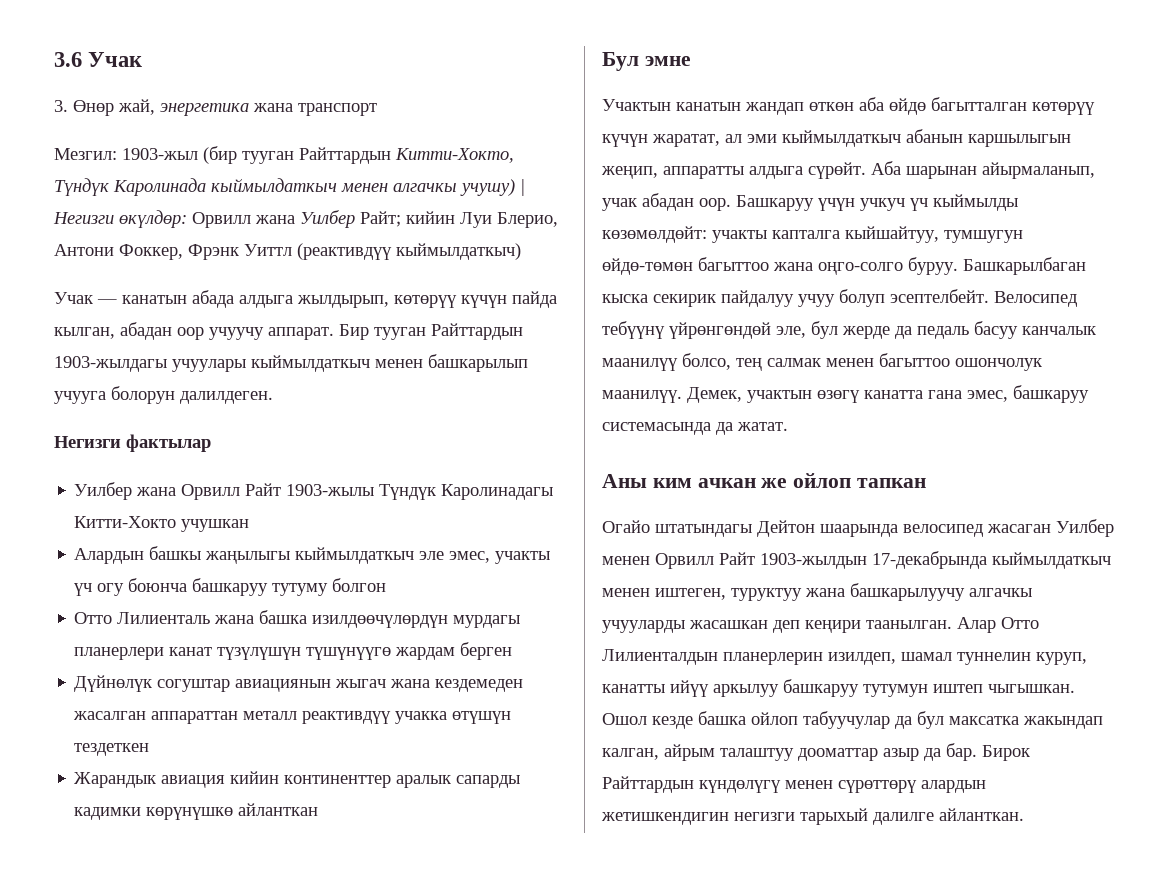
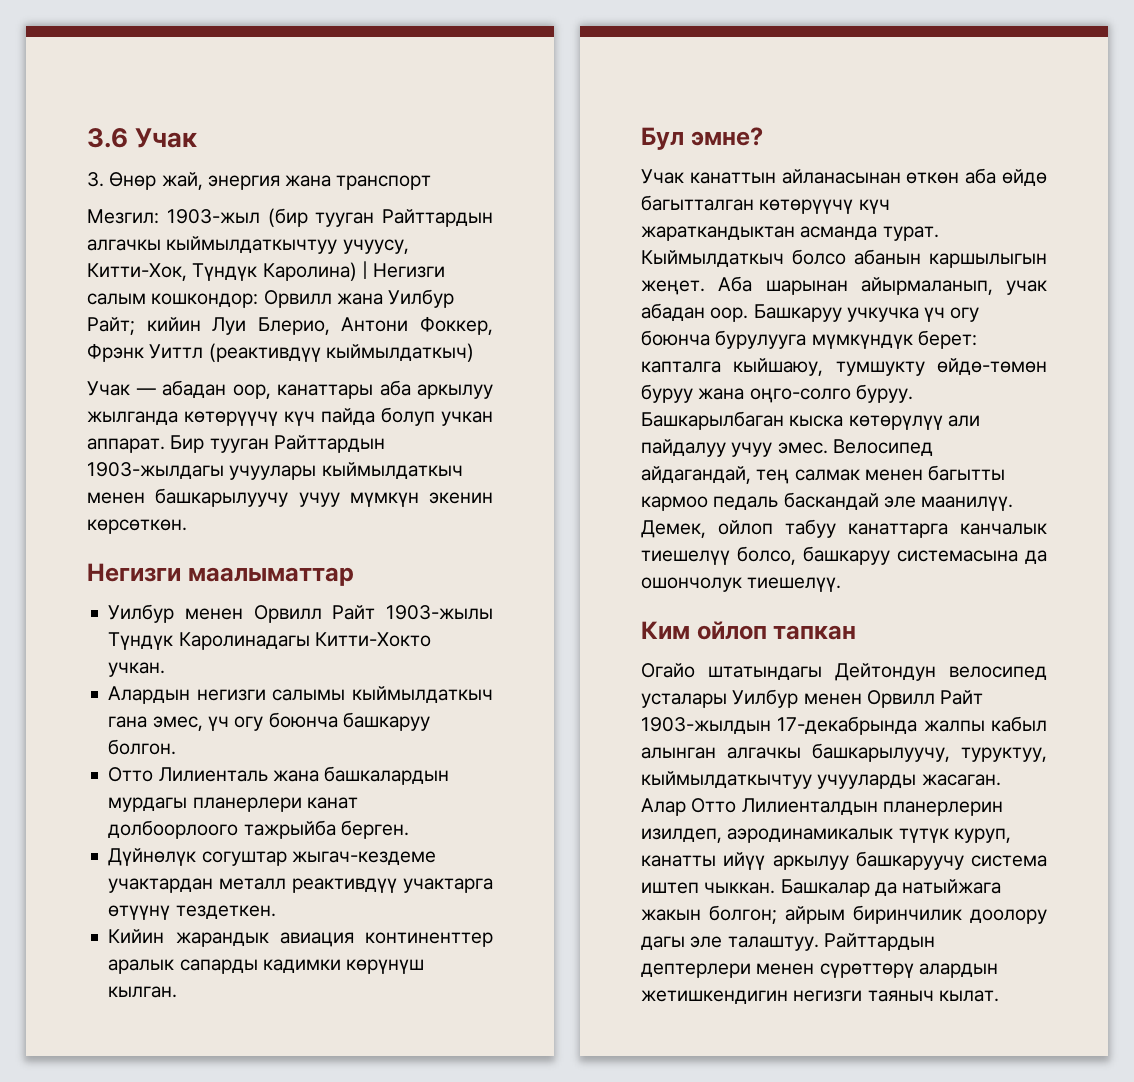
[160,103,249,116] энергетика -> [207,175,280,190] энергия
[395,148,514,163] [54,178,525,196] [53,210,187,228] Китти-Хокто, Түндүк Каролинада кыймылдаткыч менен алгачкы учушу) | Негизги өкүлдөр: -> [87,236,409,254] [87,261,446,281] [87,293,259,308] алгачкы кыймылдаткычтуу учуусу, Китти-Хок, Түндүк Каролина) | Негизги салым кошкондор:
[300,210,355,228] Уилбер -> [388,289,455,308] Уилбур
[122,290,557,308] [54,322,264,340] канатын абада алдыга жылдырып, көтөрүү күчүн пайда кылган, абадан оор учуучу -> [162,380,493,399] [87,407,493,426] абадан оор, канаттары аба аркылуу жылганда көтөрүүчү күч пайда болуп учкан
[428,354,528,372] [54,386,273,404] [54,434,211,452] [74,482,177,500] башкарылып учууга болорун далилдеген. // Негизги фактылар // Уилбер жана -> [155,488,493,507] [87,519,187,534] [87,563,354,586] [108,604,244,623] башкарылуучу учуу мүмкүн экенин көрсөткөн. // Негизги маалыматтар // Уилбур менен
[181,519,250,532] учушкан -> [108,662,166,677] учкан.
[149,546,551,564] башкы жаңылыгы кыймылдаткыч эле эмес, учакты -> [196,686,494,703] [108,716,203,731] негизги салымы кыймылдаткыч гана эмес,
[272,578,387,596] тутуму болгон -> [108,739,177,755] болгон.
[259,610,449,628] башка изилдөөчүлөрдүн -> [324,766,450,785] башкалардын
[217,642,513,660] [74,675,524,692] [73,711,512,724] [74,743,150,756] [74,771,280,788] түзүлүшүн түшүнүүгө жардам берген // Дүйнөлүк согуштар авиациянын жыгач жана кездемеден жасалган аппараттан металл реактивдүү учакка өтүшүн тездеткен // Жарандык авиация кийин -> [108,820,409,839] [108,848,436,866] [108,878,493,893] [108,905,276,920] [108,929,354,947] долбоорлоого тажрыйба берген. // Дүйнөлүк согуштар жыгач-кездеме учактардан металл реактивдүү учактарга өтүүнү тездеткен. // Кийин жарандык авиация
[146,803,319,820] көрүнүшкө айланткан -> [346,959,425,974] [108,986,178,998] көрүнүш кылган.
[644,56,691,66] [602,97,1095,115] [602,129,1071,147] [601,162,866,179] эмне // Учактын канатын жандап өткөн аба өйдө багытталган көтөрүү күчүн жаратат, ал эми кыймылдаткыч абанын каршылыгын жеңип, аппаратты алдыга сүрөйт. -> [690,127,763,146] [641,168,1047,186] [641,195,890,214] [641,226,939,241] [641,249,1047,268] [641,280,705,295] эмне? // Учак канаттын айланасынан өткөн аба өйдө багытталган көтөрүүчү күч жараткандыктан асманда турат. Кыймылдаткыч болсо абанын каршылыгын жеңет.
[818,194,1018,211] [602,226,1023,243] [602,257,769,275] үчүн учкуч үч кыймылды көзөмөлдөйт: учакты капталга кыйшайтуу, тумшугун өйдө-төмөн багыттоо -> [846,307,980,322] [641,330,977,349] [641,358,1047,376] [641,384,693,403] учкучка үч огу боюнча бурулууга мүмкүндүк берет: капталга кыйшаюу, тумшукту өйдө-төмөн буруу
[653,289,1077,307] [602,321,1096,339] [602,353,1042,371] [602,385,1089,403] [602,422,788,435] [602,474,788,488] секирик пайдалуу учуу болуп эсептелбейт. Велосипед тебүүнү үйрөнгөндөй эле, бул жерде да педаль басуу канчалык маанилүү болсо, тең салмак менен багыттоо ошончолук маанилүү. Демек, учактын өзөгү канатта гана эмес, башкаруу системасында да жатат. // Аны ким ачкан же -> [848,415,980,430] [641,439,933,457] [641,465,1006,484] [641,492,1014,511] [641,519,1047,538] [641,546,1047,565] [641,577,842,592] [641,621,690,639] көтөрүлүү али пайдалуу учуу эмес. Велосипед айдагандай, тең салмак менен багытты кармоо педаль баскандай эле маанилүү. Демек, ойлоп табуу канаттарга канчалык тиешелүү болсо, башкаруу системасына да ошончолук тиешелүү. // Ким
[757,519,1114,537] Дейтон шаарында велосипед жасаган Уилбер -> [835,663,1047,681] [641,689,799,708] Дейтондун велосипед усталары Уилбур
[992,552,1111,569] [602,583,1032,601] [602,620,952,633] кыймылдаткыч менен иштеген, туруктуу жана башкарылуучу алгачкы учууларды жасашкан деп кеңири таанылган. -> [923,716,1047,732] [641,743,1047,762] [641,771,1001,789] жалпы кабыл алынган алгачкы башкарылуучу, туруктуу, кыймылдаткычтуу учууларды жасаган.
[901,652,1031,665] шамал туннелин -> [727,828,949,843] аэродинамикалык түтүк
[783,679,1075,697] [602,711,1103,729] [602,743,1030,761] [602,776,781,793] башкаруу тутумун иштеп чыгышкан. Ошол кезде башка ойлоп табуучулар да бул максатка жакындап калган, айрым талаштуу дооматтар азыр да бар. Бирок Райттардын күндөлүгү -> [855,851,1047,870] [641,879,1002,897] [641,905,1047,924] [641,933,935,951] [641,963,751,978] башкаруучу система иштеп чыккан. Башкалар да натыйжага жакын болгон; айрым биринчилик доолору дагы эле талаштуу. Райттардын дептерлери
[800,808,1024,825] тарыхый далилге айланткан. -> [867,990,999,1002] таяныч кылат.

